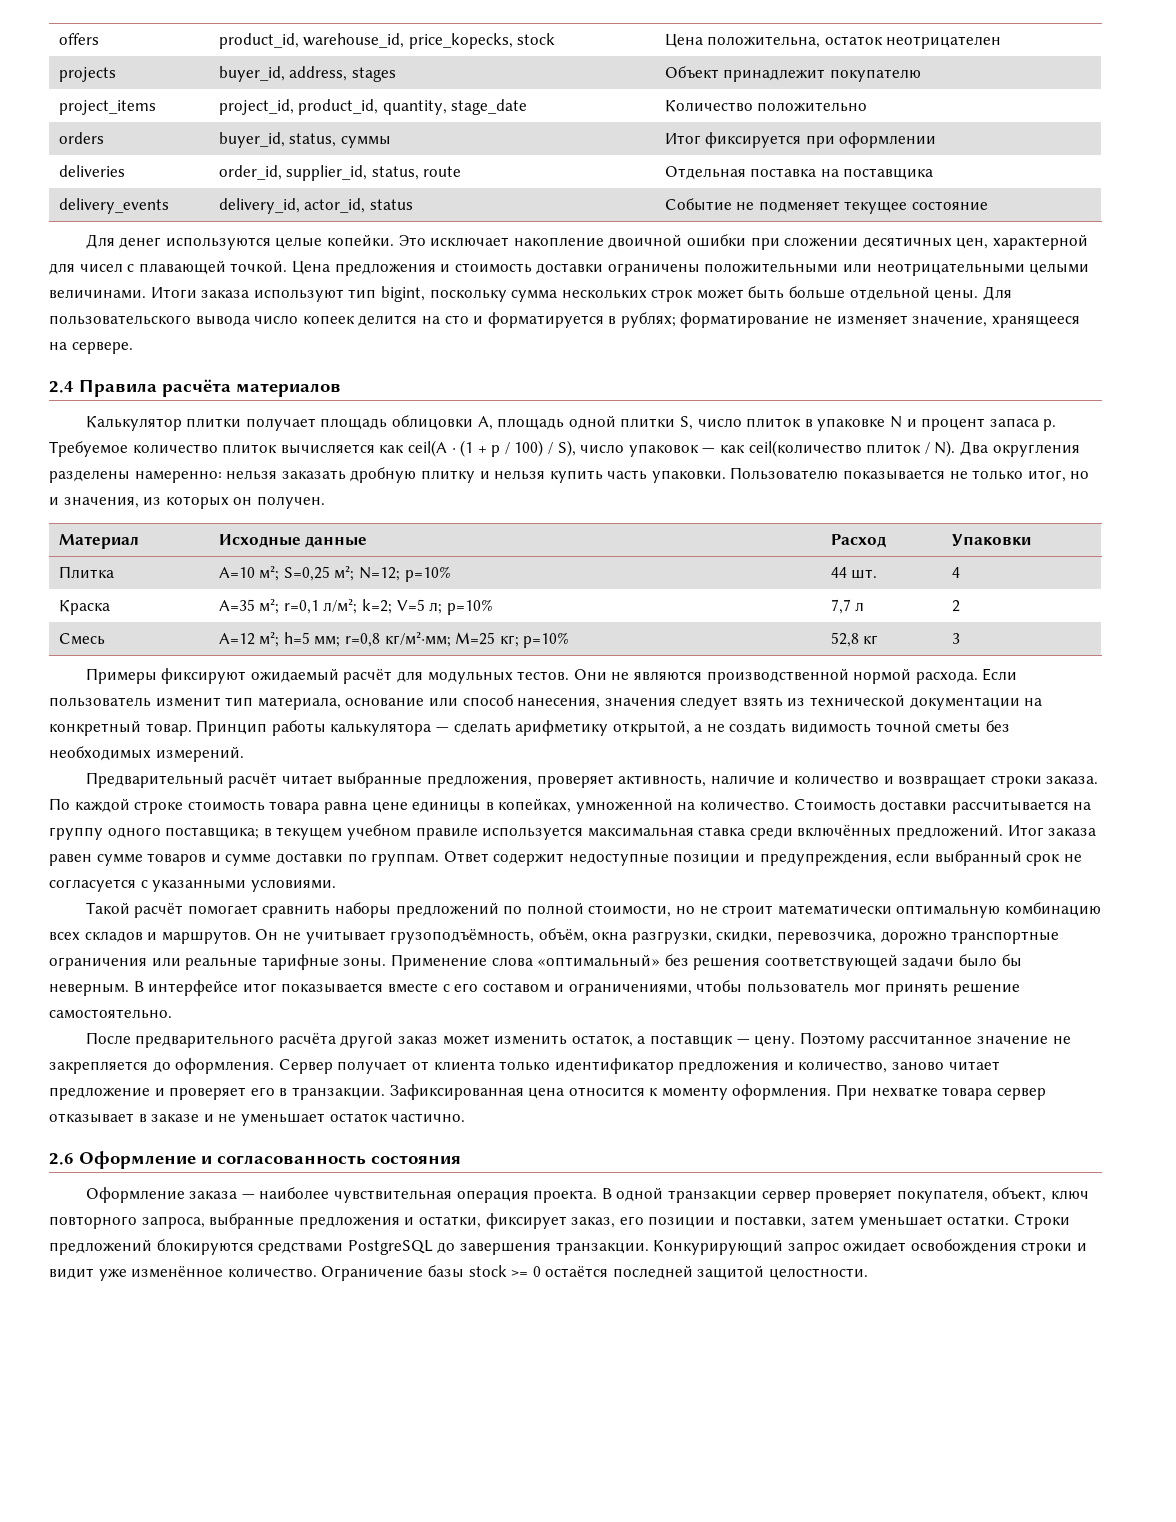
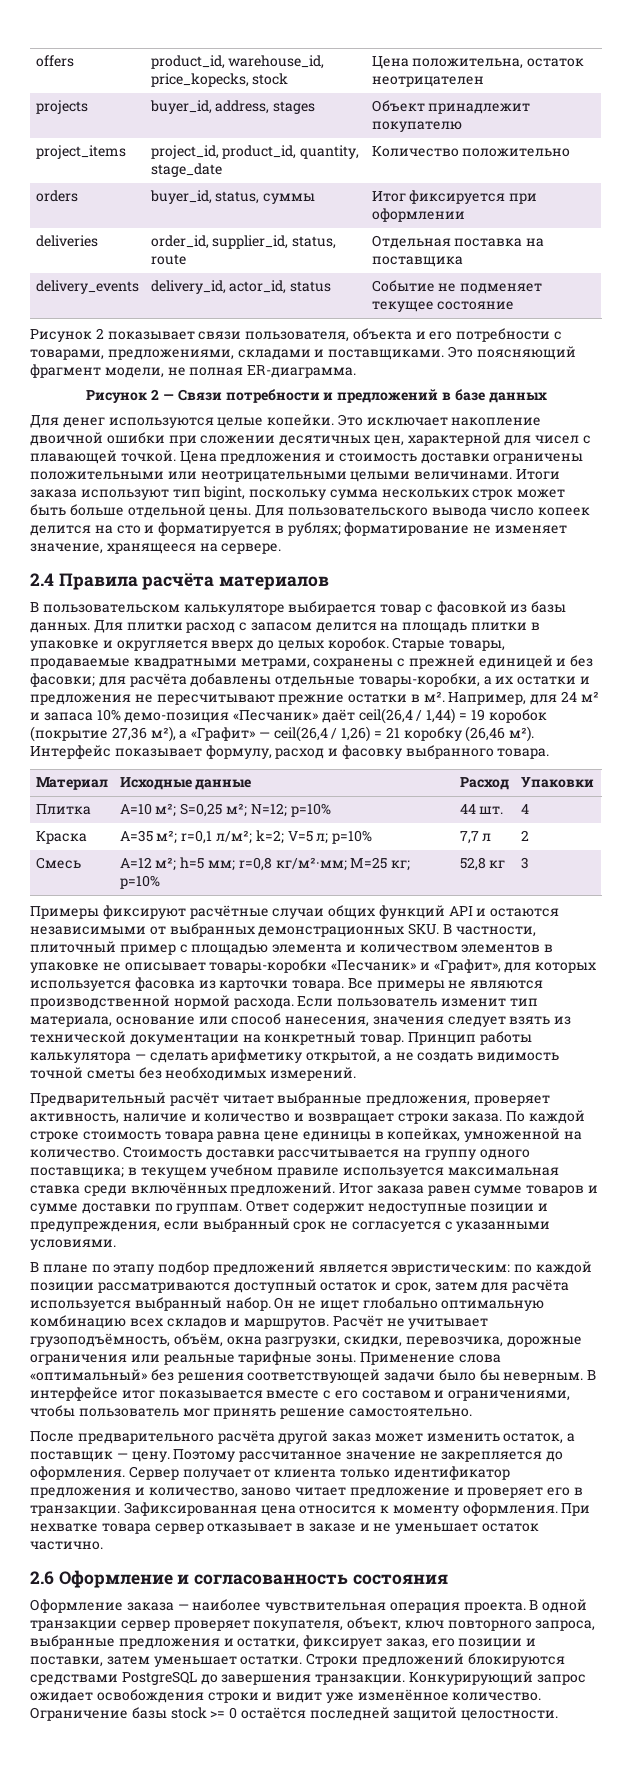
(988, 205) none -> [30,328,563,342] [30,346,576,360] [30,364,357,378] [86,389,547,403] // Рисунок 2 показывает связи пользователя, объекта и его потребности с товарами, предложениями, складами и поставщиками. Это поясняющий фрагмент модели, не полная ER-диаграмма. // Рисунок 2 — Связи потребности и предложений в базе данных
[85,415,1057,431] [49,440,1080,457] [49,467,1090,483] [49,496,325,509] Калькулятор плитки получает площадь облицовки A, площадь одной плитки S, число плиток в упаковке N и процент запаса p. Требуемое количество плиток вычисляется как ceil(A · (1 + p / 100) / S), число упаковок — как ceil(количество плиток / N). Два округления разделены намеренно: нельзя заказать дробную плитку и нельзя купить часть упаковки. Пользователю показывается не только итог, но и значения, из которых он получен. -> [30,601,567,615] [30,620,540,633] [30,637,506,651] [30,655,594,669] [30,673,591,687] [30,691,599,705] [30,708,547,724] [30,726,535,742] [30,745,550,759] В пользовательском калькуляторе выбирается товар с фасовкой из базы данных. Для плитки расход с запасом делится на площадь плитки в упаковке и округляется вверх до целых коробок. Старые товары, продаваемые квадратными метрами, сохранены с прежней единицей и без фасовки; для расчёта добавлены отдельные товары-коробки, а их остатки и предложения не пересчитывают прежние остатки в м². Например, для 24 м² и запаса 10% демо-позиция «Песчаник» даёт ceil(26,4 / 1,44) = 19 коробок (покрытие 27,36 м²), а «Графит» — ceil(26,4 / 1,26) = 21 коробку (26,46 м²). Интерфейс показывает формулу, расход и фасовку выбранного товара.
[250,668,607,684] ожидаемый расчёт для модульных тестов. Они -> [189,905,560,919] [30,923,536,937] [30,941,554,955] [30,959,597,973] [30,977,445,991] расчётные случаи общих функций API и остаются независимыми от выбранных демонстрационных SKU. В частности, плиточный пример с площадью элемента и количеством элементов в упаковке не описывает товары-коробки «Песчаник» и «Графит», для которых используется фасовка из карточки товара. Все примеры
[85,902,892,918] Такой расчёт помогает сравнить наборы предложений по полной стоимости, но не строит математически -> [30,1261,593,1275] [30,1279,570,1293] [30,1297,438,1311] В плане по этапу подбор предложений является эвристическим: по каждой позиции рассматриваются доступный остаток и срок, затем для расчёта используется выбранный набор. Он не ищет глобально
[255,929,279,940] Он -> [332,1315,383,1327] Расчёт
[880,931,1060,944] дорожно транспортные -> [506,1336,582,1347] дорожные

